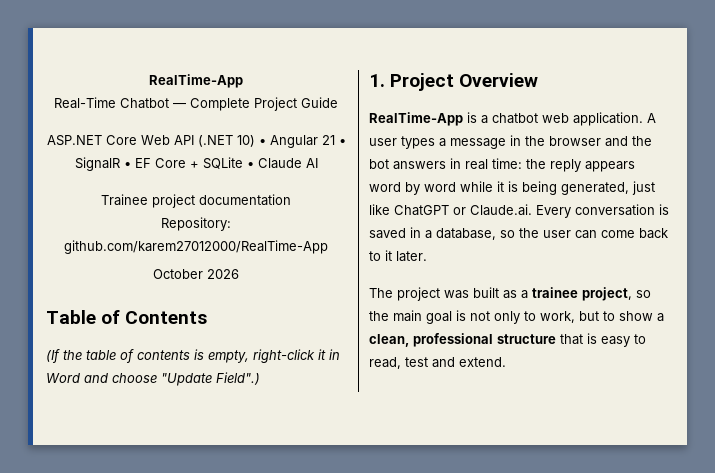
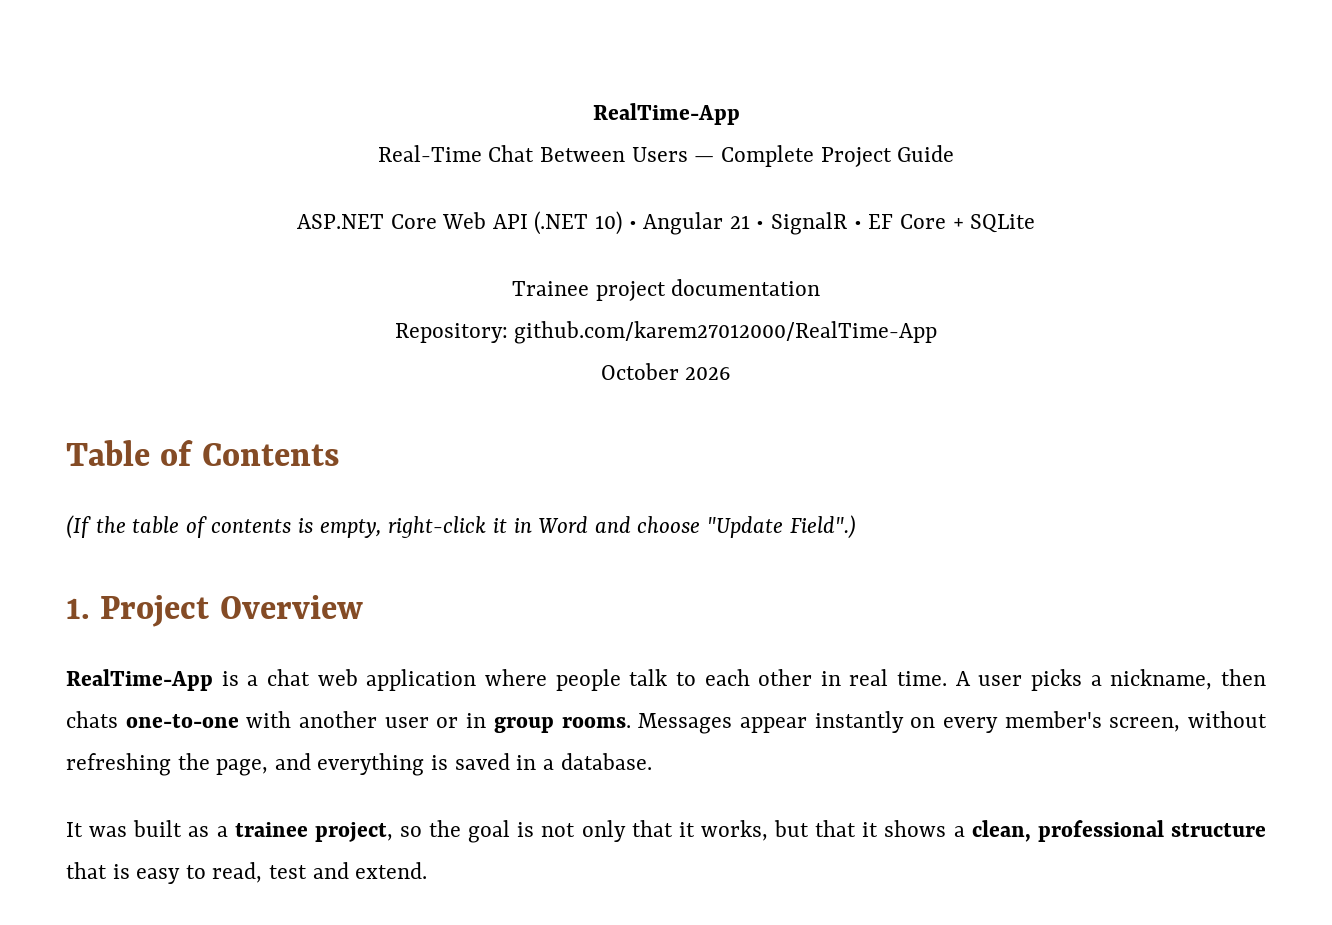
[120,98,169,109] Chatbot -> [488,145,688,162] Chat Between Users
[246,158,318,169] • Claude AI -> (1036, 223) none
[492,112,656,126] [369,135,652,149] [369,158,635,172] [369,181,655,195] [369,204,669,218] [369,227,668,240] [369,250,427,262] [369,287,440,301] chatbot web application. A user types a message in the browser and the bot answers in real time: the reply appears word by word while it is being generated, just like ChatGPT or Claude.ai. Every conversation is saved in a database, so the user can come back to it later. // The project -> [266,669,1266,691] [66,711,1267,734] [66,753,652,776] [66,822,83,837] chat web application where people talk to each other in real time. A user picks a nickname, then chats one-to-one with another user or in group rooms. Messages appear instantly on every member's screen, without refreshing the page, and everything is saved in a database. // It
[393,310,422,322] main -> (462, 828) none
[524,311,653,323] to work, but to show -> [631,820,947,841] that it works, but that it shows

